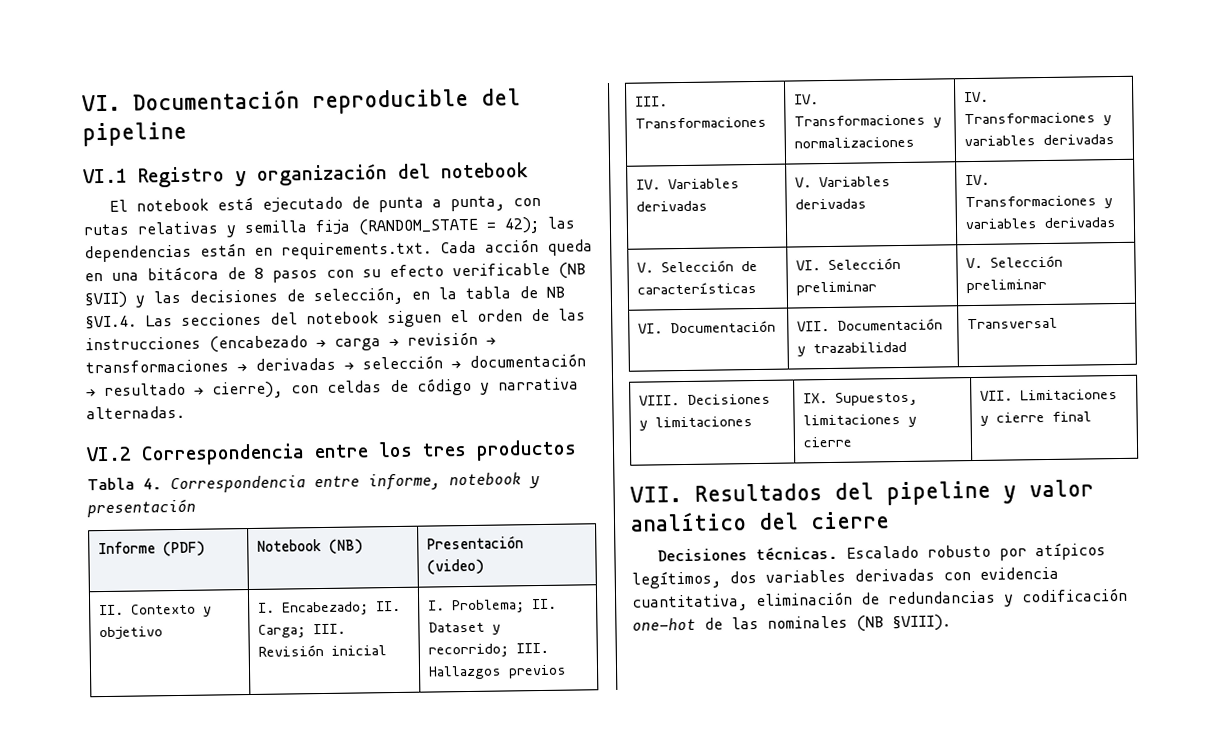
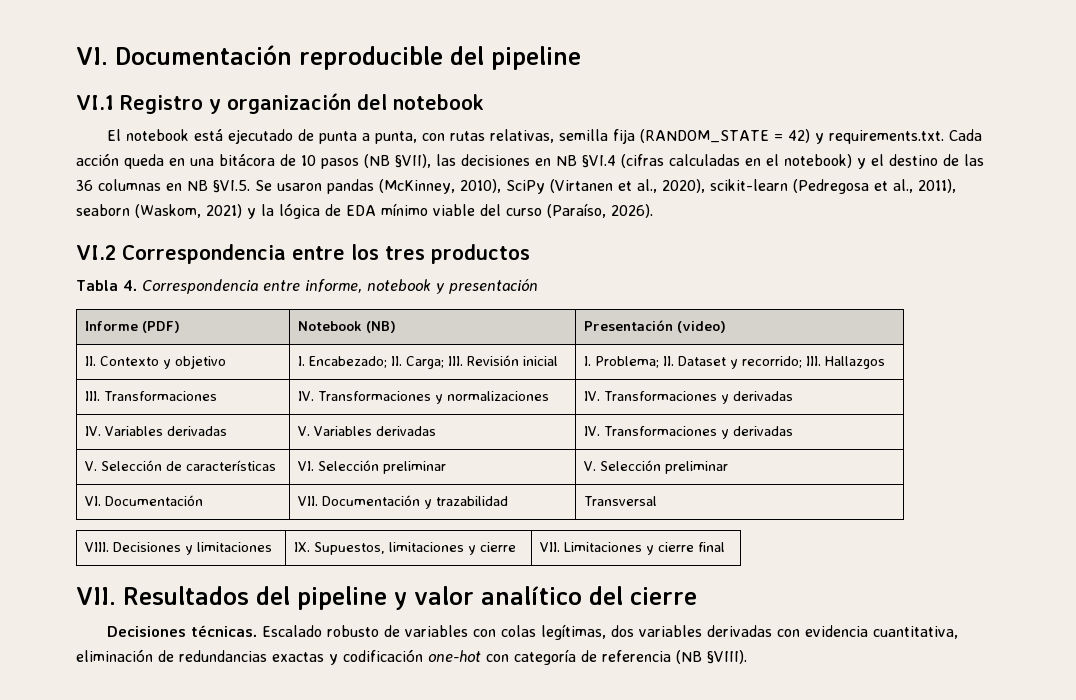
[137,221,237,238] relativas y -> [490,129,555,143] relativas,
[504,216,575,234] [84,243,273,263] 42); las dependencias están en -> [788,129,825,144] 42) y
[254,262,586,283] [84,286,565,309] [85,308,586,330] [85,331,496,353] [85,353,586,374] [86,377,579,399] [86,405,185,420] 8 pasos con su efecto verificable (NB §VII) y las decisiones de selección, en la tabla de NB §VI.4. Las secciones del notebook siguen el orden de las instrucciones (encabezado → carga → revisión → transformaciones → derivadas → selección → documentación → resultado → cierre), con celdas de código y narrativa alternadas. -> [301,154,984,169] [76,179,956,194] [76,203,653,219] 10 pasos (NB §VII), las decisiones en NB §VI.4 (cifras calculadas en el notebook) y el destino de las 36 columnas en NB §VI.5. Se usaron pandas (McKinney, 2010), SciPy (Virtanen et al., 2020), scikit-learn (Pedregosa et al., 2011), seaborn (Waskom, 2021) y la lógica de EDA mínimo viable del curso (Paraíso, 2026).
[507,664,567,679] previos -> (886, 362) none
[963,135,1036,147] variables -> (730, 399) none
[964,218,1037,230] variables -> (730, 434) none
[998,542,1106,561] [631,570,721,589] por atípicos legítimos, -> [384,624,607,640] de variables con colas legítimas,
(996, 597) none -> [272,652,324,662] exactas
[704,615,848,630] de las nominales -> [486,649,671,665] con categoría de referencia

